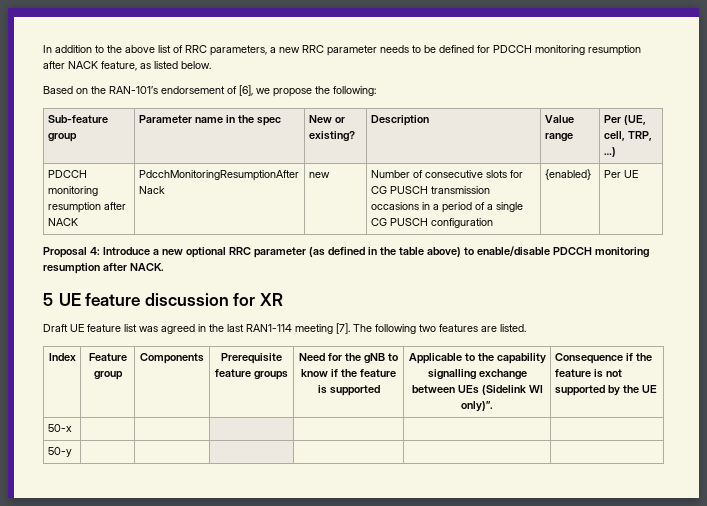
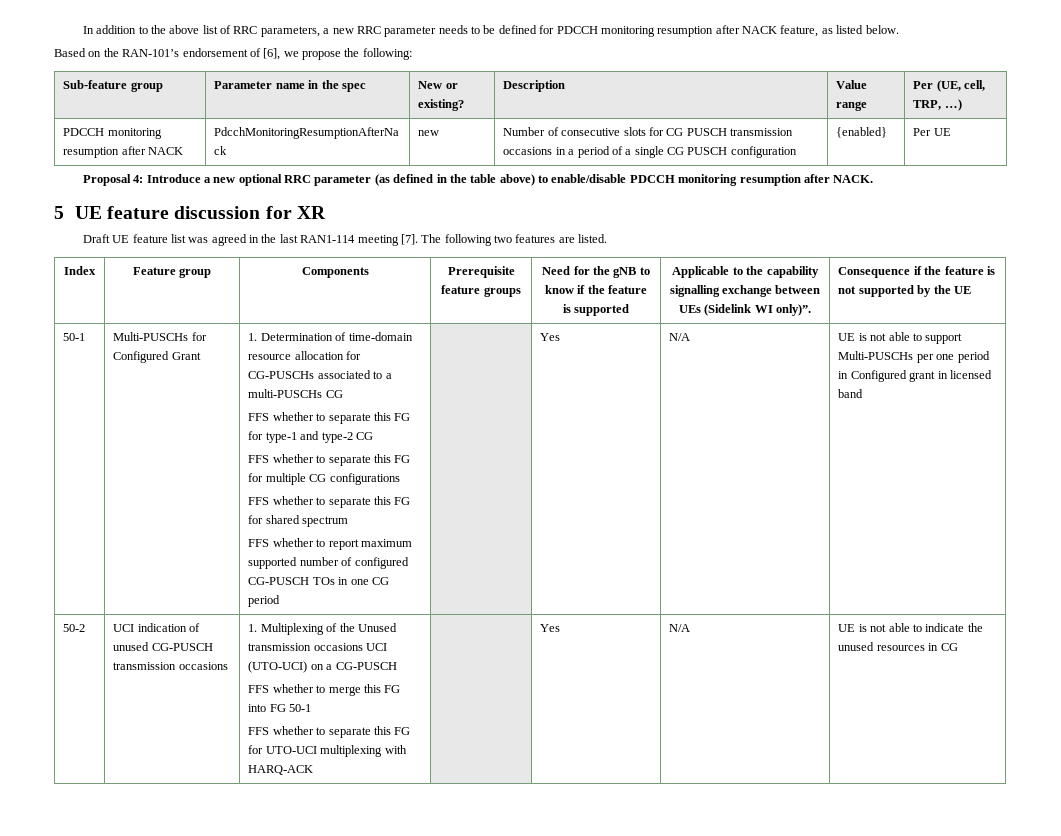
[47,424,72,432] [47,447,72,457] 50-x | | | | | | // 50-y | | | | | | -> [63,333,86,341] [113,332,207,341] [113,351,201,363] [248,332,413,341] [248,351,362,360] [248,370,392,379] [248,389,343,398] [248,412,411,424] [248,431,373,443] [248,454,411,466] [248,473,400,485] [248,496,411,508] [248,515,349,527] [248,538,412,550] [248,557,409,569] [248,577,389,585] [248,595,281,607] [540,333,561,341] [669,333,691,341] [838,332,963,344] [838,351,990,363] [838,370,992,382] [838,389,864,398] [63,624,86,632] [113,623,201,632] [113,642,213,651] [113,662,228,670] [248,623,397,635] [248,643,388,651] [248,661,397,673] [248,684,401,696] [248,704,312,712] [248,726,411,738] [248,745,407,757] [248,765,314,775] [540,624,561,632] [669,624,691,632] [838,623,983,632] [838,642,958,651] 50-1 | Multi-PUSCHs for Configured Grant | 1. Determination of time-domain resource allocation for CG-PUSCHs associated to a multi-PUSCHs CG // FFS whether to separate this FG for type-1 and type-2 CG // FFS whether to separate this FG for multiple CG configurations // FFS whether to separate this FG for shared spectrum // FFS whether to report maximum supported number of configured CG-PUSCH TOs in one CG period | | Yes | N/A | UE is not able to support Multi-PUSCHs per one period in Configured grant in licensed band // 50-2 | UCI indication of unused CG-PUSCH transmission occasions | 1. Multiplexing of the Unused transmission occasions UCI (UTO-UCI) on a CG-PUSCH // FFS whether to merge this FG into FG 50-1 // FFS whether to separate this FG for UTO-UCI multiplexing with HARQ-ACK | | Yes | N/A | UE is not able to indicate the unused resources in CG

